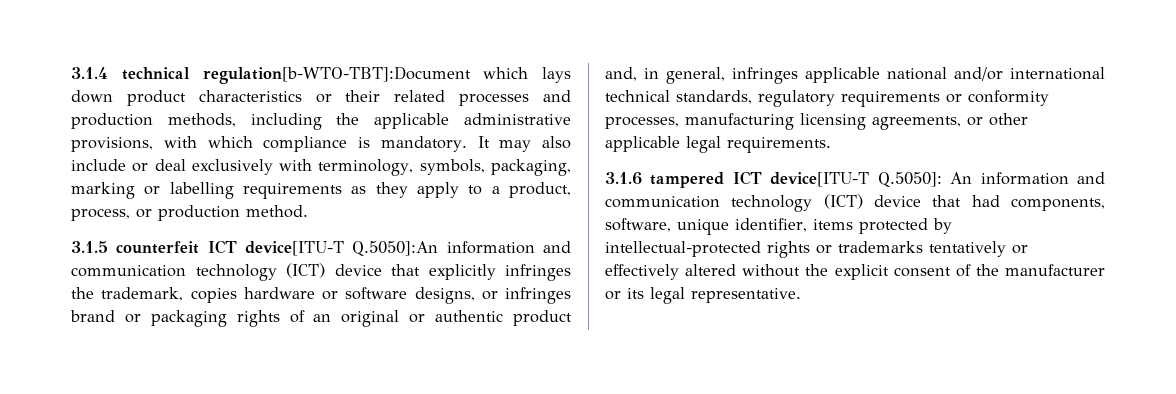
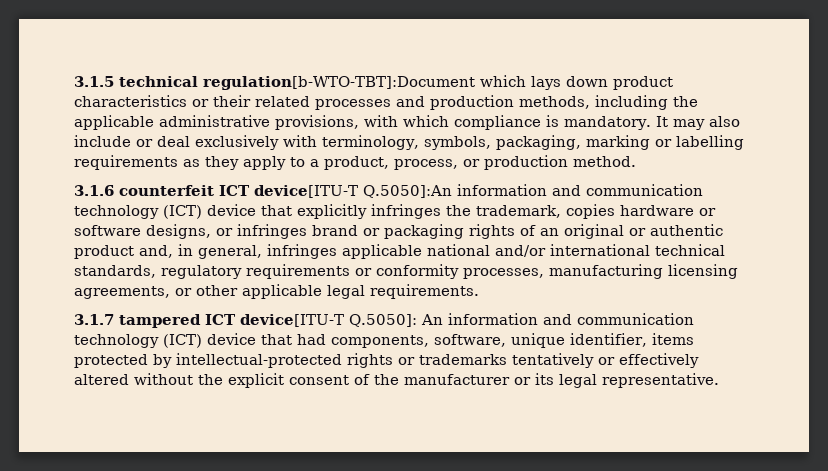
[71,67,108,79] 3.1.4 -> [74,76,114,87] 3.1.5
[71,241,108,253] 3.1.5 -> [74,185,114,196] 3.1.6
[605,172,642,185] 3.1.6 -> [74,314,114,325] 3.1.7

